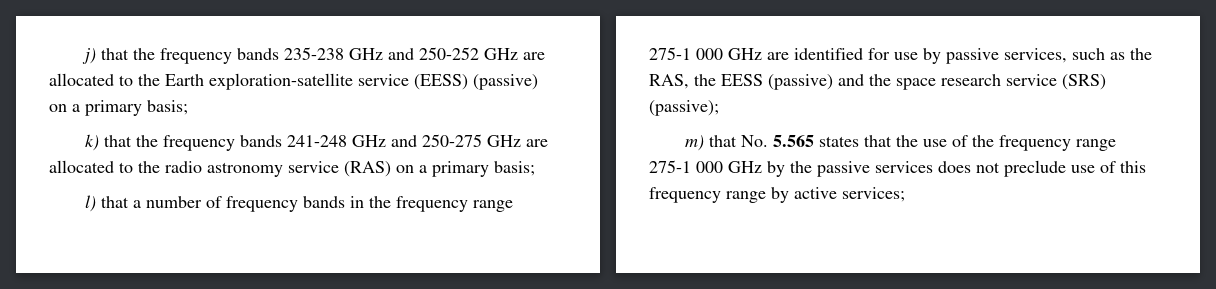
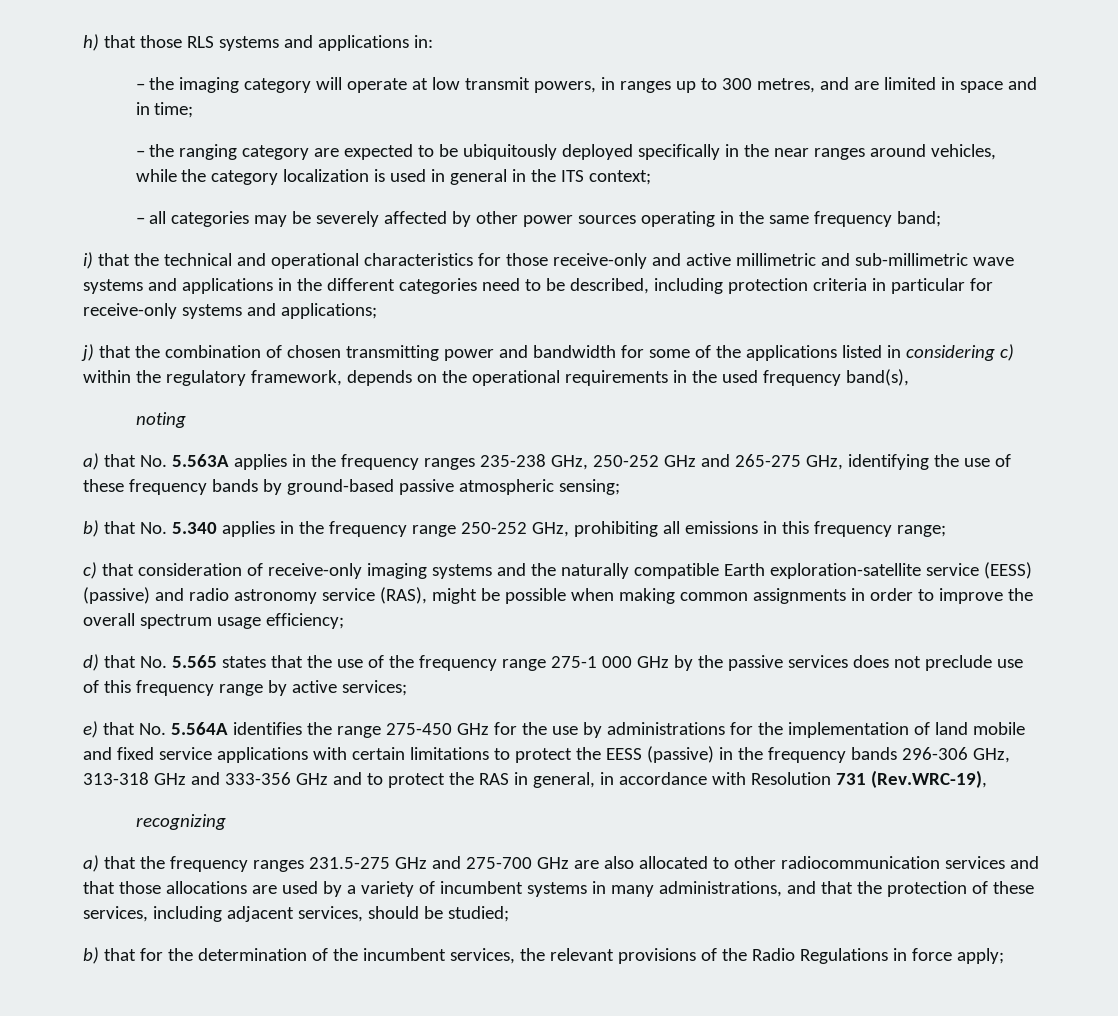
[82,47,546,64] [49,73,160,86] j) that the frequency bands 235-238 GHz and 250-252 GHz are allocated to the -> [83,34,433,51] [135,77,1038,93] [135,102,194,118] [135,144,997,160] [135,169,652,185] [135,211,942,227] [83,252,1014,269] [83,278,993,294] [83,303,377,319] [81,344,1014,361] [83,369,909,386] [135,412,186,428] [83,453,1011,470] [83,479,620,495] [83,520,946,537] [83,562,719,579] h) that those RLS systems and applications in: // – the imaging category will operate at low transmit powers, in ranges up to 300 metres, and are limited in space and in time; // – the ranging category are expected to be ubiquitously deployed specifically in the near ranges around vehicles, while the category localization is used in general in the ITS context; // – all categories may be severely affected by other power sources operating in the same frequency band; // i) that the technical and operational characteristics for those receive-only and active millimetric and sub-millimetric wave systems and applications in the different categories need to be described, including protection criteria in particular for receive-only systems and applications; // j) that the combination of chosen transmitting power and bandwidth for some of the applications listed in considering c) within the regulatory framework, depends on the operational requirements in the used frequency band(s), // noting // a) that No. 5.563A applies in the frequency ranges 235-238 GHz, 250-252 GHz and 265-275 GHz, identifying the use of these frequency bands by ground-based passive atmospheric sensing; // b) that No. 5.340 applies in the frequency range 250-252 GHz, prohibiting all emissions in this frequency range; // c) that consideration of receive-only imaging systems and the naturally compatible
[49,100,188,116] [85,134,549,151] [49,160,535,177] [85,195,514,212] [649,47,1152,64] [649,74,1106,90] [649,100,719,116] [685,135,705,151] on a primary basis; // k) that the frequency bands 241-248 GHz and 250-275 GHz are allocated to the radio astronomy service (RAS) on a primary basis; // l) that a number of frequency bands in the frequency range 275-1 000 GHz are identified for use by passive services, such as the RAS, the EESS (passive) and the space research service (SRS) (passive); // m) -> [154,587,1033,604] [83,613,344,629] [83,654,99,671] and radio astronomy service (RAS), might be possible when making common assignments in order to improve the overall spectrum usage efficiency; // d)
(905, 194) none -> [83,721,1025,738] [83,746,1010,763] [83,770,987,788] [135,814,226,830] [83,855,1039,872] [83,881,1034,897] [83,906,509,922] [83,947,1004,964] // e) that No. 5.564A identifies the range 275-450 GHz for the use by administrations for the implementation of land mobile and fixed service applications with certain limitations to protect the EESS (passive) in the frequency bands 296-306 GHz, 313-318 GHz and 333-356 GHz and to protect the RAS in general, in accordance with Resolution 731 (Rev.WRC-19), // recognizing // a) that the frequency ranges 231.5-275 GHz and 275-700 GHz are also allocated to other radiocommunication services and that those allocations are used by a variety of incumbent systems in many administrations, and that the protection of these services, including adjacent services, should be studied; // b) that for the determination of the incumbent services, the relevant provisions of the Radio Regulations in force apply;

